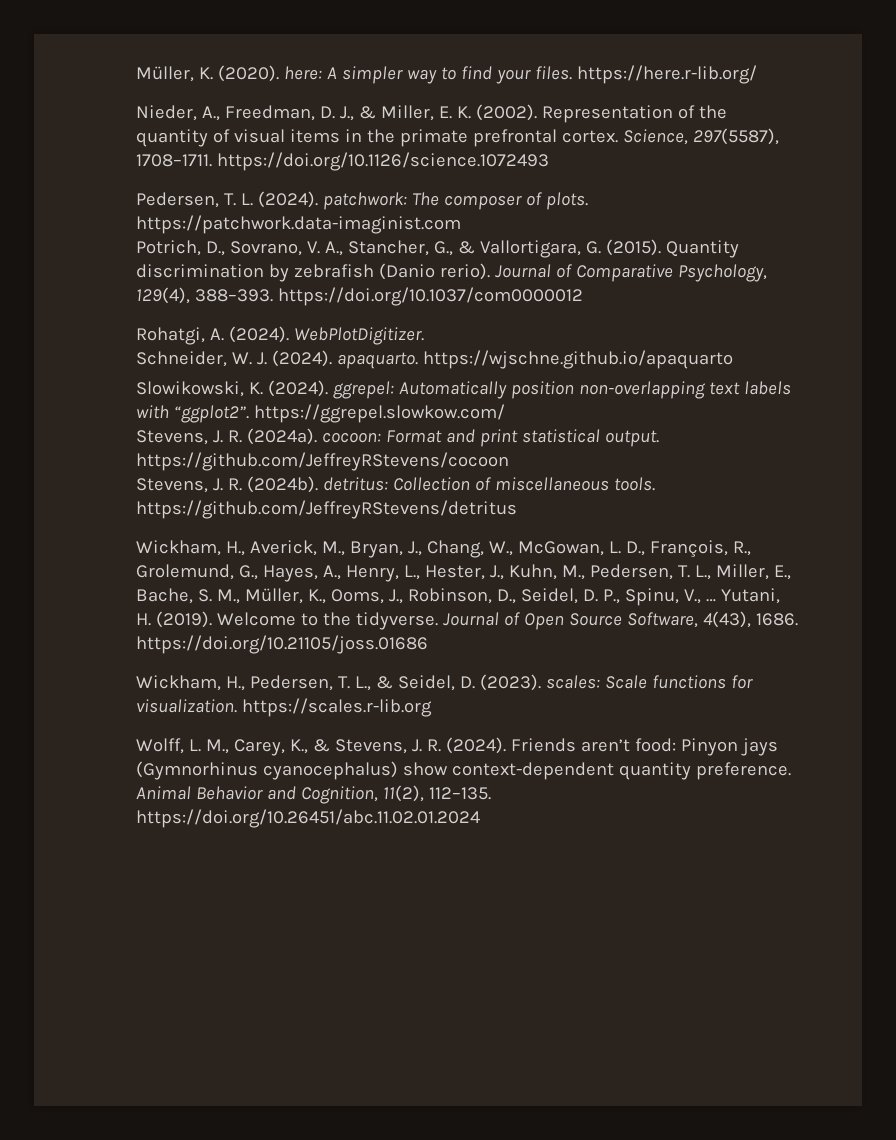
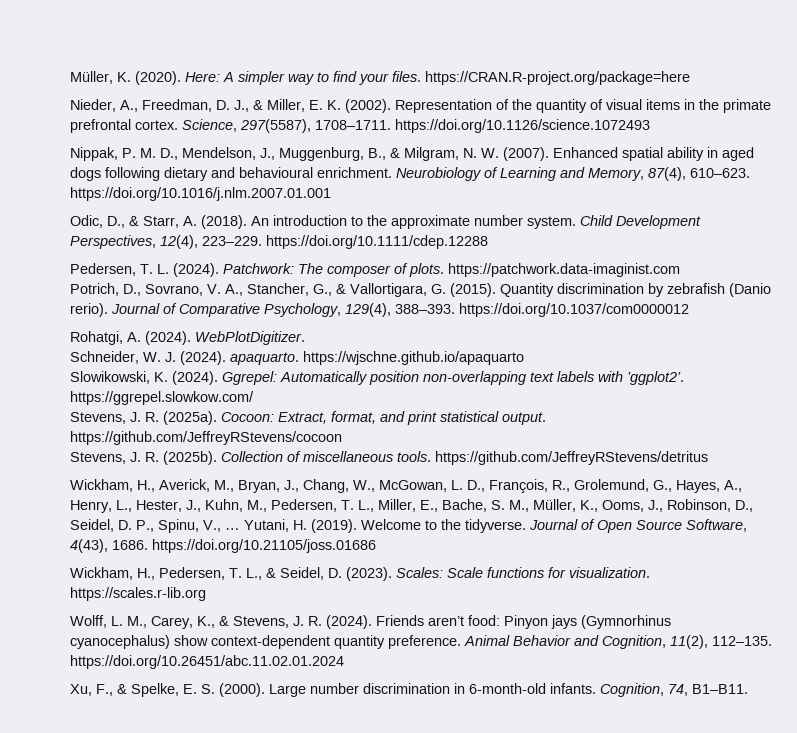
[284,66,323,80] here: -> [184,72,220,82] Here:
[577,65,758,84] https://here.r-lib.org/ -> [424,71,690,85] https://CRAN.R-project.org/package=here
(550, 161) none -> [69,147,754,161] [69,167,750,181] [69,187,331,201] [69,215,701,229] [69,235,488,249] // Nippak, P. M. D., Mendelson, J., Muggenburg, B., & Milgram, N. W. (2007). Enhanced spatial ability in aged dogs following dietary and behavioural enrichment. Neurobiology of Learning and Memory, 87(4), 610–623. https://doi.org/10.1016/j.nlm.2007.01.001 // Odic, D., & Starr, A. (2018). An introduction to the approximate number system. Child Development Perspectives, 12(4), 223–229. https://doi.org/10.1111/cdep.12288
[323,192,408,210] patchwork: -> [222,263,294,274] Patchwork:
[333,381,395,399] ggrepel: -> [221,371,277,385] Ggrepel:
[174,405,250,423] “ggplot2”. -> [626,371,684,385] ’ggplot2’.
[247,428,443,445] (2024a). cocoon: Format -> [162,411,376,425] (2025a). Cocoon: Extract, format,
[247,476,389,493] (2024b). detritus: -> [162,451,217,465] (2025b).
[546,675,601,689] scales: -> [395,567,443,578] Scales:
(481, 818) none -> [69,683,748,697] // Xu, F., & Spelke, E. S. (2000). Large number discrimination in 6-month-old infants. Cognition, 74, B1–B11.

